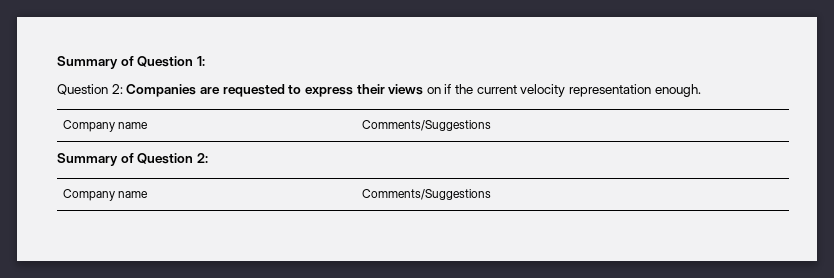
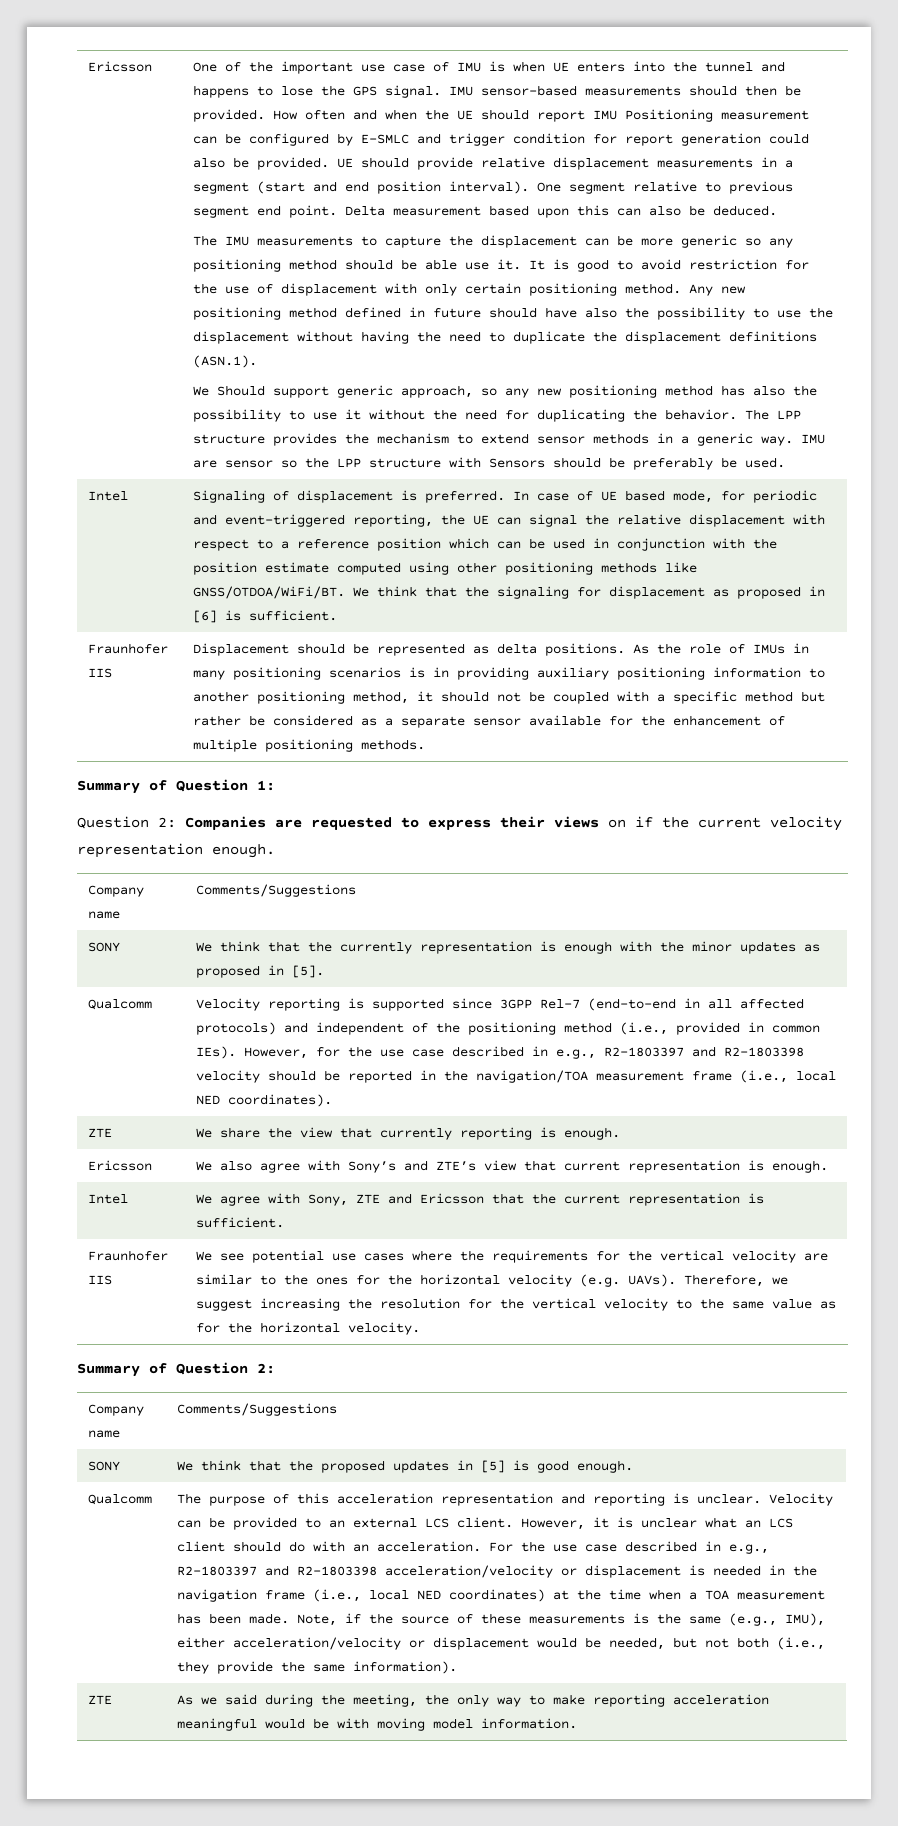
(57, 62) none -> [88,61,153,72] [193,61,786,74] [193,85,802,98] [193,109,810,122] [193,133,810,146] [193,157,794,170] [193,181,794,194] [193,205,778,218] [193,235,794,248] [193,259,810,272] [193,283,747,296] [193,307,834,320] [193,331,818,344] [193,355,258,368] [193,385,818,398] [193,409,802,422] [193,433,826,446] [193,457,786,470] [88,491,129,501] [193,490,818,503] [193,514,826,527] [193,538,778,551] [193,562,698,575] [193,586,826,599] [193,610,338,623] [88,643,169,654] [88,668,113,678] [193,643,810,656] [193,667,826,680] [193,691,826,704] [193,715,786,728] [193,739,426,752] Ericsson | One of the important use case of IMU is when UE enters into the tunnel and happens to lose the GPS signal. IMU sensor-based measurements should then be provided. How often and when the UE should report IMU Positioning measurement can be configured by E-SMLC and trigger condition for report generation could also be provided. UE should provide relative displacement measurements in a segment (start and end position interval). One segment relative to previous segment end point. Delta measurement based upon this can also be deduced. // The IMU measurements to capture the displacement can be more generic so any positioning method should be able use it. It is good to avoid restriction for the use of displacement with only certain positioning method. Any new positioning method defined in future should have also the possibility to use the displacement without having the need to duplicate the displacement definitions (ASN.1). // We Should support generic approach, so any new positioning method has also the possibility to use it without the need for duplicating the behavior. The LPP structure provides the mechanism to extend sensor methods in a generic way. IMU are sensor so the LPP structure with Sensors should be preferably be used. // Intel | Signaling of displacement is preferred. In case of UE based mode, for periodic and event-triggered reporting, the UE can signal the relative displacement with respect to a reference position which can be used in conjunction with the position estimate computed using other positioning methods like GNSS/OTDOA/WiFi/BT. We think that the signaling for displacement as proposed in [6] is sufficient. // Fraunhofer IIS | Displacement should be represented as delta positions. As the role of IMUs in many positioning scenarios is in providing auxiliary positioning information to another positioning method, it should not be coupled with a specific method but rather be considered as a separate sensor available for the enhancement of multiple positioning methods. //
(492, 125) none -> [88,942,121,952] [196,941,821,954] [196,965,325,978] [88,999,153,1010] [196,998,805,1011] [196,1022,821,1035] [196,1046,805,1059] [196,1070,837,1083] [196,1094,333,1107] [88,1128,113,1138] [196,1127,621,1140] [88,1160,153,1171] [196,1160,829,1173] [88,1194,129,1204] [196,1193,765,1206] [196,1217,285,1228] [88,1250,169,1261] [88,1275,113,1285] [196,1250,829,1263] [196,1274,789,1287] [196,1298,837,1311] [196,1322,421,1335] // SONY | We think that the currently representation is enough with the minor updates as proposed in [5]. // Qualcomm | Velocity reporting is supported since 3GPP Rel-7 (end-to-end in all affected protocols) and independent of the positioning method (i.e., provided in common IEs). However, for the use case described in e.g., R2-1803397 and R2-1803398 velocity should be reported in the navigation/TOA measurement frame (i.e., local NED coordinates). // ZTE | We share the view that currently reporting is enough. // Ericsson | We also agree with Sony’s and ZTE’s view that current representation is enough. // Intel | We agree with Sony, ZTE and Ericsson that the current representation is sufficient. // Fraunhofer IIS | We see potential use cases where the requirements for the vertical velocity are similar to the ones for the horizontal velocity (e.g. UAVs). Therefore, we suggest increasing the resolution for the vertical velocity to the same value as for the horizontal velocity.
(492, 194) none -> [88,1461,121,1471] [177,1460,634,1473] [88,1494,153,1505] [177,1493,834,1506] [177,1517,794,1530] [177,1541,770,1554] [177,1565,818,1578] [177,1589,826,1602] [177,1613,826,1626] [177,1637,826,1650] [177,1661,458,1674] [88,1695,113,1705] [177,1694,770,1707] [177,1718,578,1731] // SONY | We think that the proposed updates in [5] is good enough. // Qualcomm | The purpose of this acceleration representation and reporting is unclear. Velocity can be provided to an external LCS client. However, it is unclear what an LCS client should do with an acceleration. For the use case described in e.g., R2-1803397 and R2-1803398 acceleration/velocity or displacement is needed in the navigation frame (i.e., local NED coordinates) at the time when a TOA measurement has been made. Note, if the source of these measurements is the same (e.g., IMU), either acceleration/velocity or displacement would be needed, but not both (i.e., they provide the same information). // ZTE | As we said during the meeting, the only way to make reporting acceleration meaningful would be with moving model information.

